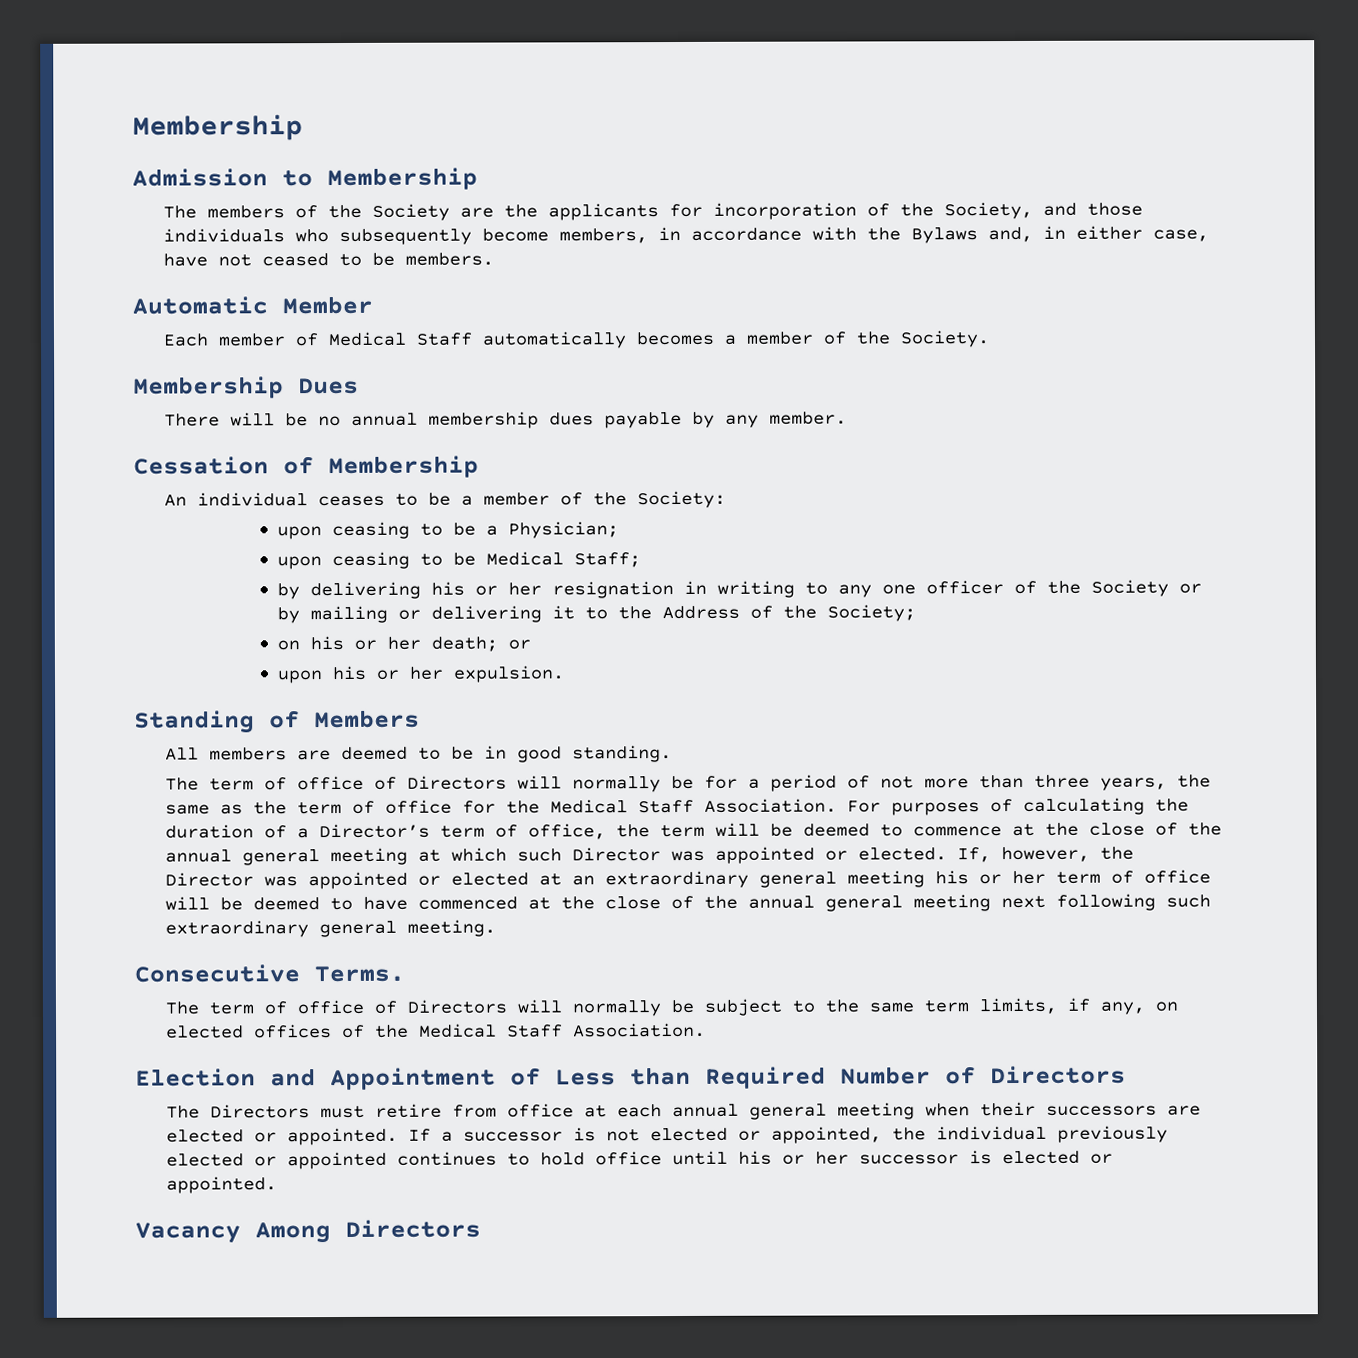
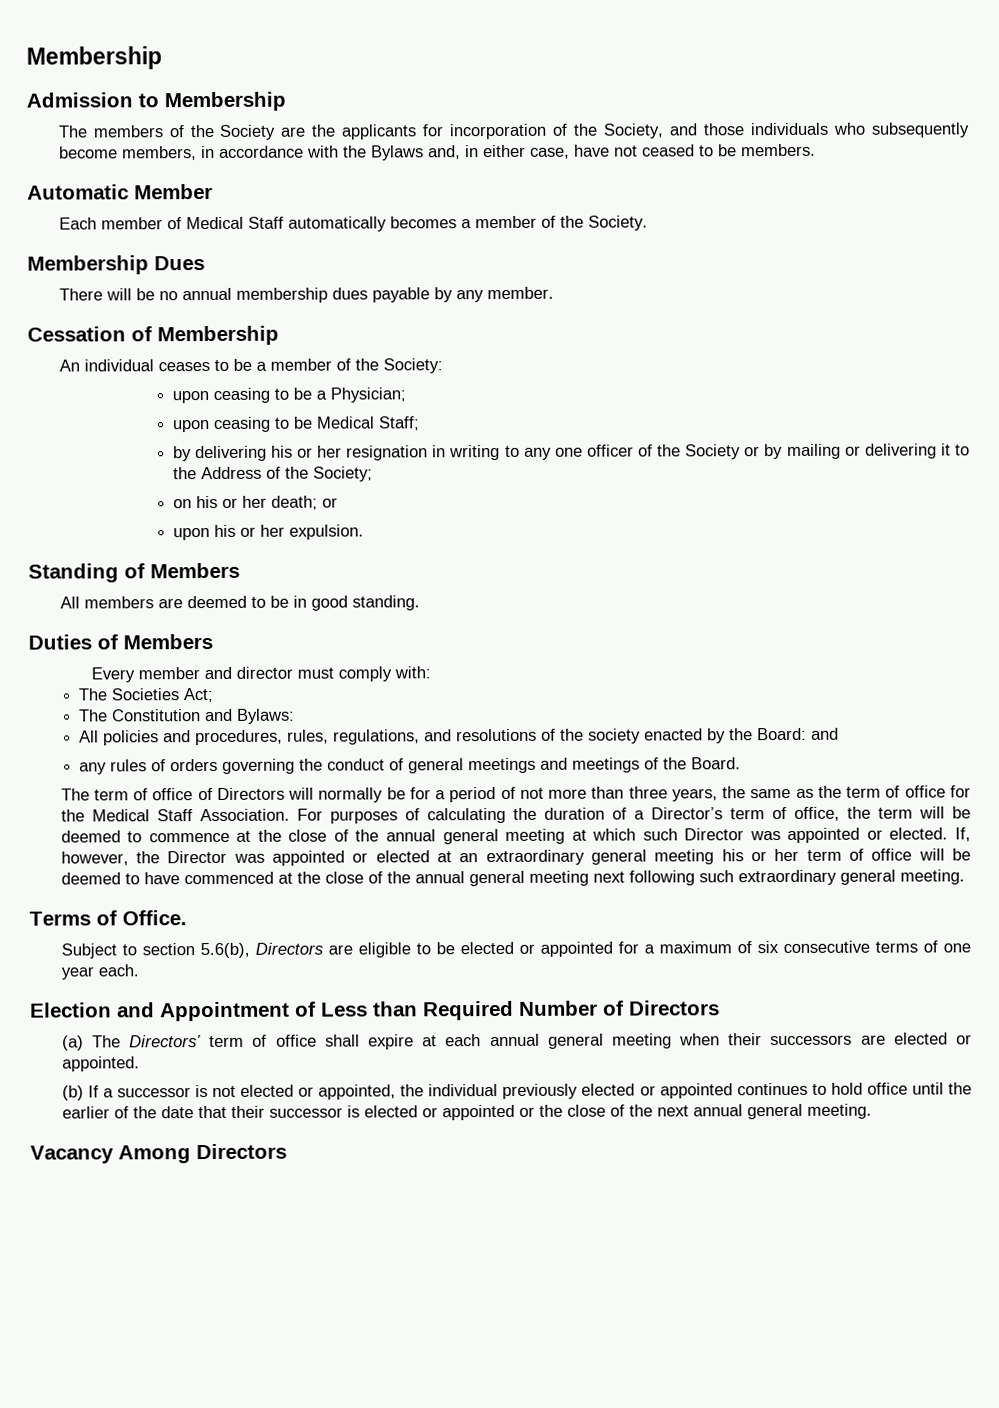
(672, 754) none -> [28,634,213,650] [91,666,432,683] [77,688,213,703] [78,708,295,724] [78,727,839,746] [78,757,741,775] // Duties of Members // Every member and director must comply with: // The Societies Act; // The Constitution and Bylaws: // All policies and procedures, rules, regulations, and resolutions of the society enacted by the Board: and // any rules of orders governing the conduct of general meetings and meetings of the Board.
[134,964,405,983] [164,997,1178,1017] [165,1022,706,1039] Consecutive Terms. // The term of office of Directors will normally be subject to the same term limits, if any, on elected offices of the Medical Staff Association. -> [29,910,187,926] [60,940,971,959] [60,964,139,980] Terms of Office. // Subject to section 5.6(b), Directors are eligible to be elected or appointed for a maximum of six consecutive terms of one year each.
[165,1103,574,1119] The Directors must retire from office -> [61,1034,414,1051] (a) The Directors’ term of office shall expire
(398, 1136) none -> [61,1085,84,1101] // (b)
[737,1150,1113,1165] [165,1176,277,1194] his or her successor is elected or appointed. -> [947,1082,972,1095] [61,1103,872,1121] the earlier of the date that their successor is elected or appointed or the close of the next annual general meeting.

